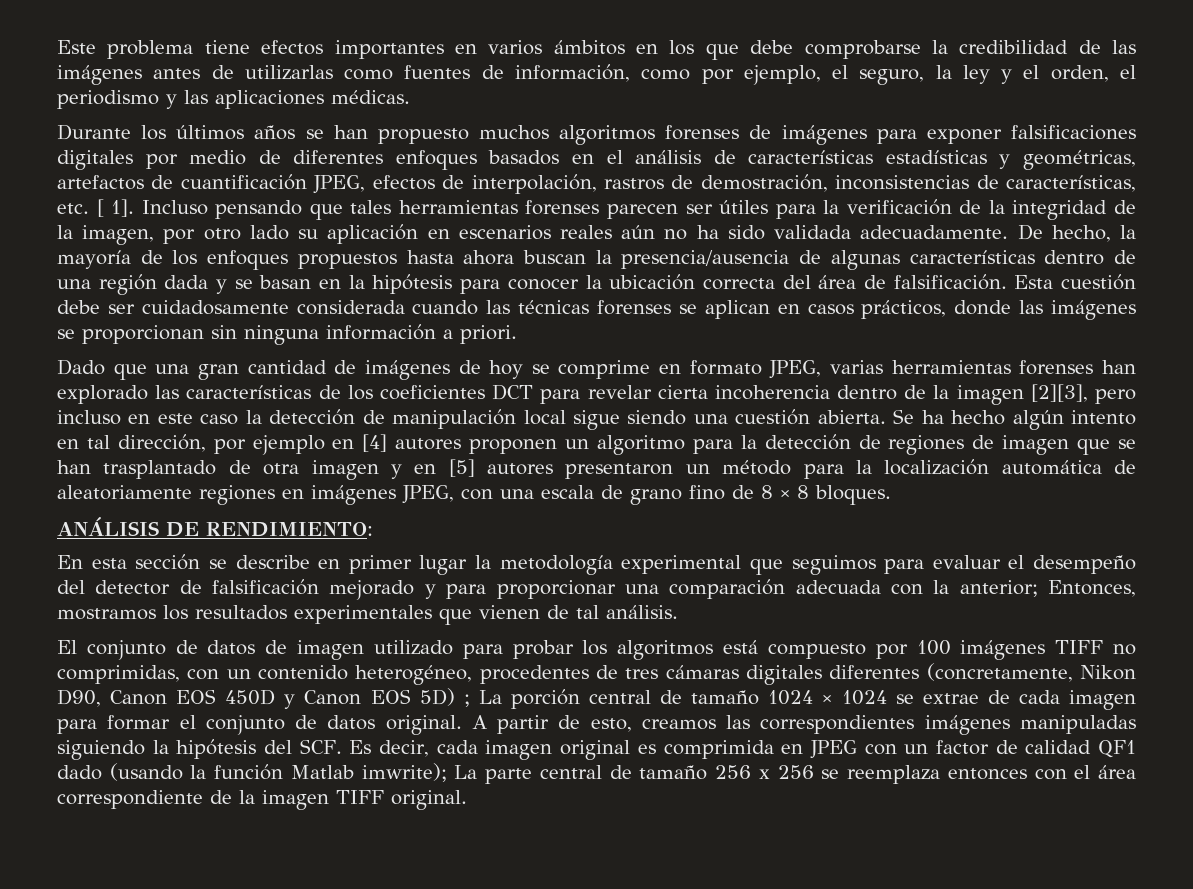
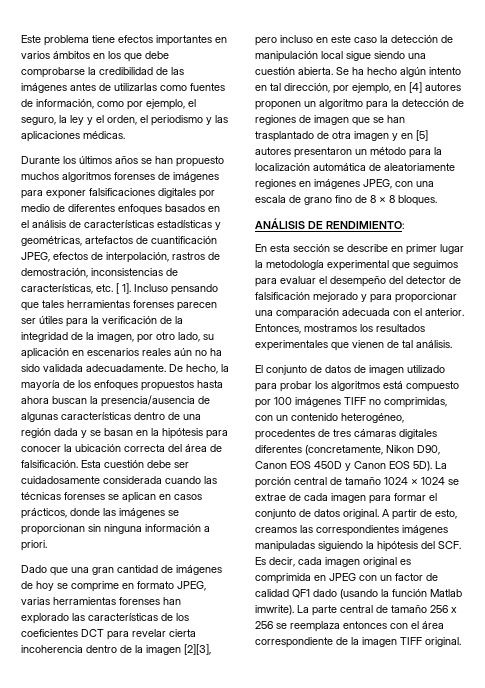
[249,225,289,240] lado -> [178,332,200,342] lado,
[252,435,325,455] ejemplo -> [352,83,391,94] ejemplo,
[933,580,1038,597] la anterior; -> [414,308,464,316] el anterior.
[419,688,470,707] 5D) ; -> [413,461,432,471] 5D).
[361,763,447,782] imwrite); -> [255,605,294,615] imwrite).

